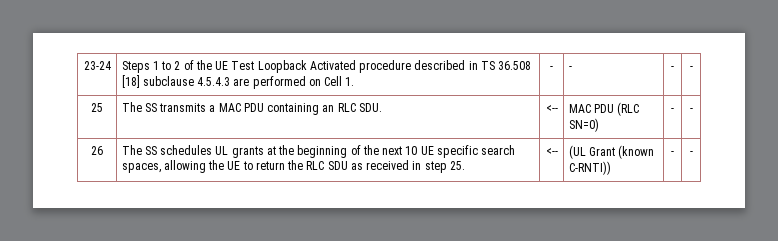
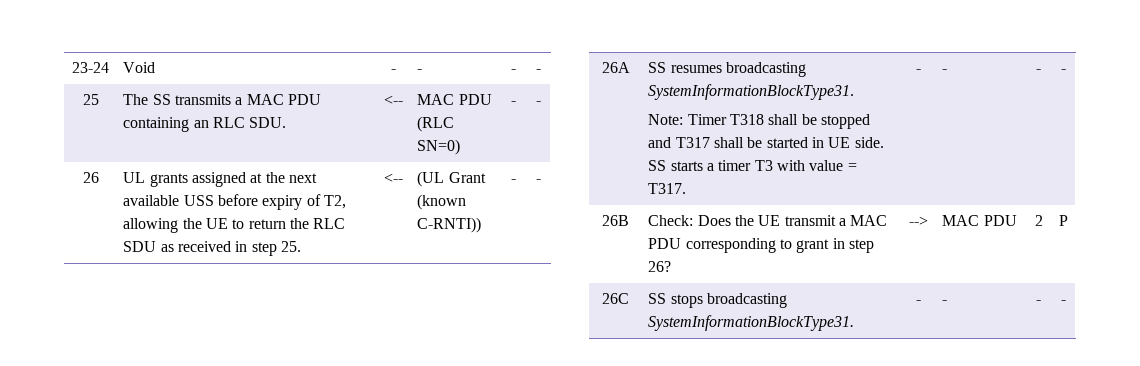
[121,60,532,73] [121,75,355,89] Steps 1 to 2 of the UE Test Loopback Activated procedure described in TS 36.508 [18] subclause 4.5.4.3 are performed on Cell 1. -> [123,62,156,73] Void
[121,145,213,155] The SS schedules -> (99, 177) none
(264, 152) none -> [191,172,246,187] assigned
[297,145,516,158] [121,163,161,173] beginning of the next 10 UE specific search spaces, -> [288,173,317,183] [123,194,346,210] next available USS before expiry of T2,
(693, 153) none -> [601,62,630,73] [648,62,806,77] [648,84,855,100] [648,114,870,129] [648,137,884,148] [648,160,857,171] [648,183,687,194] [915,69,921,73] [942,69,948,73] [1036,69,1041,73] [1060,69,1066,73] [602,215,629,226] [648,215,888,226] [648,238,874,253] [648,261,672,272] [908,216,928,226] [942,215,1017,226] [1034,215,1043,226] [1058,215,1068,226] [602,293,629,304] [648,293,787,308] [648,315,855,331] [915,300,921,304] [942,300,948,304] [1036,300,1041,304] [1060,300,1066,304] // 26A | SS resumes broadcasting SystemInformationBlockType31. // Note: Timer T318 shall be stopped and T317 shall be started in UE side. SS starts a timer T3 with value = T317. | - | - | - | - // 26B | Check: Does the UE transmit a MAC PDU corresponding to grant in step 26? | --> | MAC PDU | 2 | P // 26C | SS stops broadcasting SystemInformationBlockType31. | - | - | - | -

